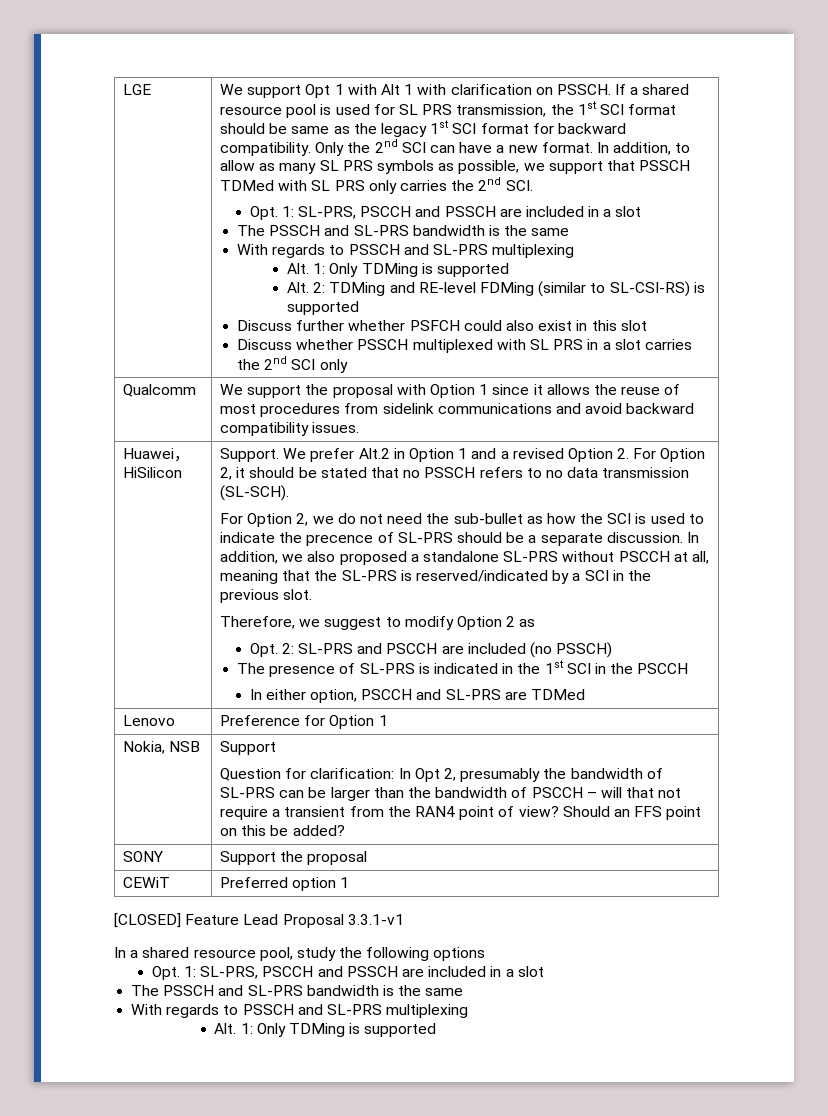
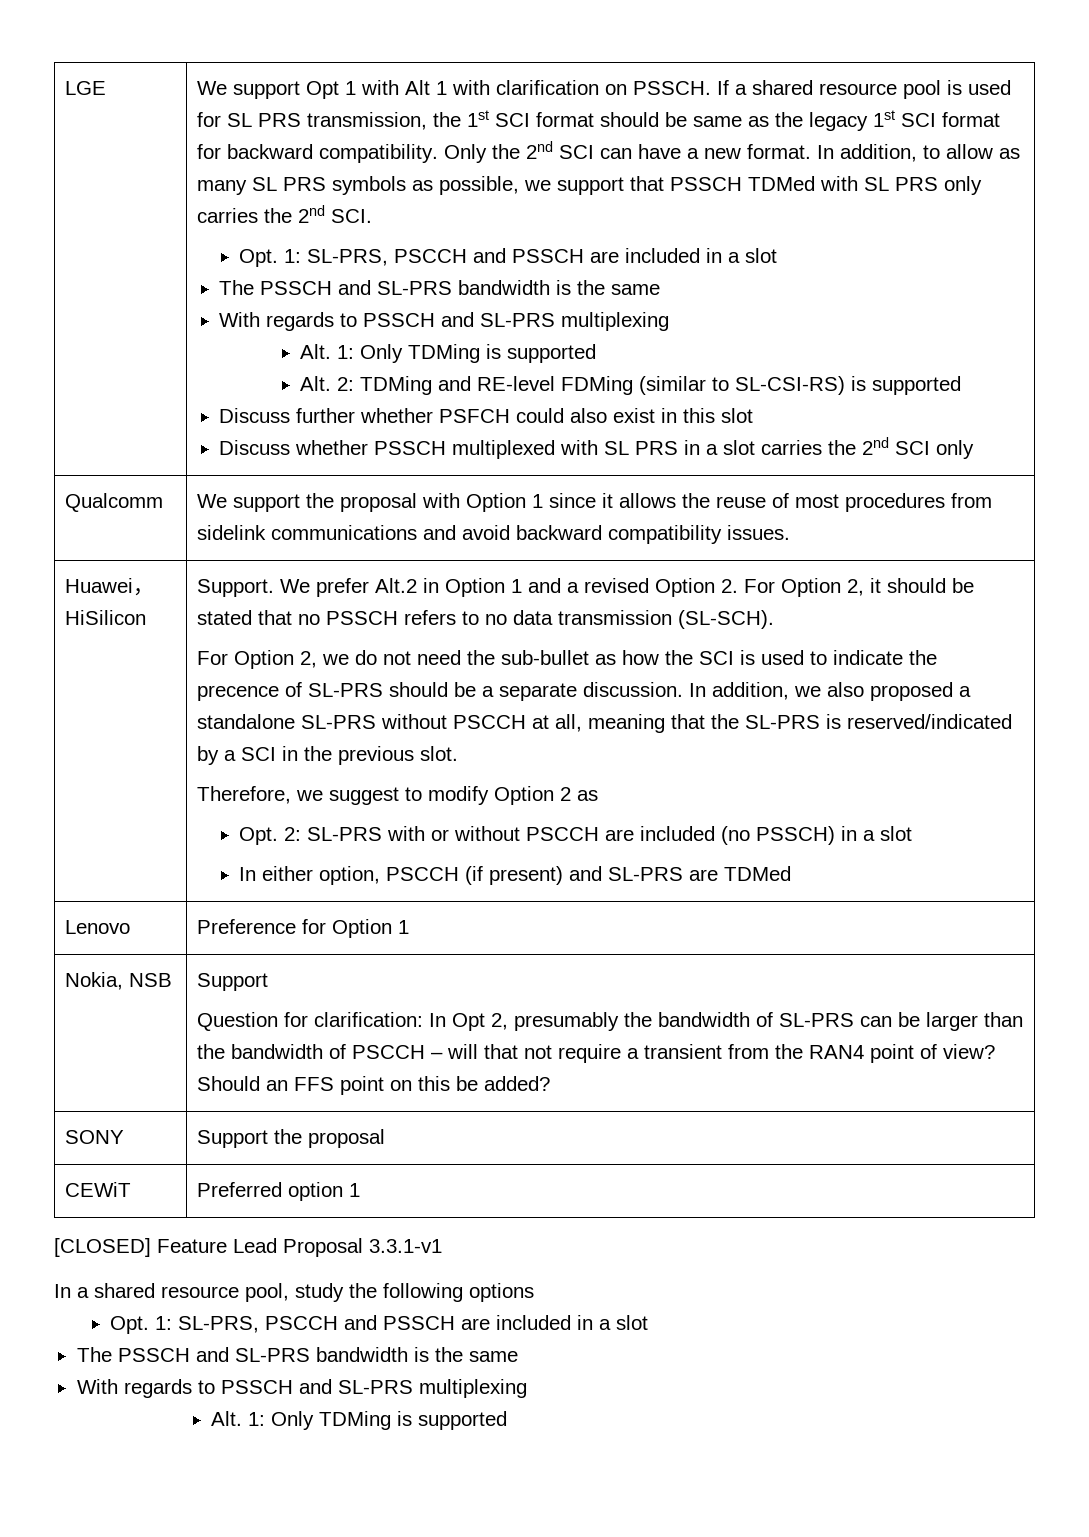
[357,643,383,654] and -> [387,826,521,841] with or without
[237,660,689,677] // The presence of SL-PRS is indicated in the 1st SCI in the PSCCH -> [841,826,913,841] in a slot
(413, 694) none -> [465,866,564,885] (if present)

